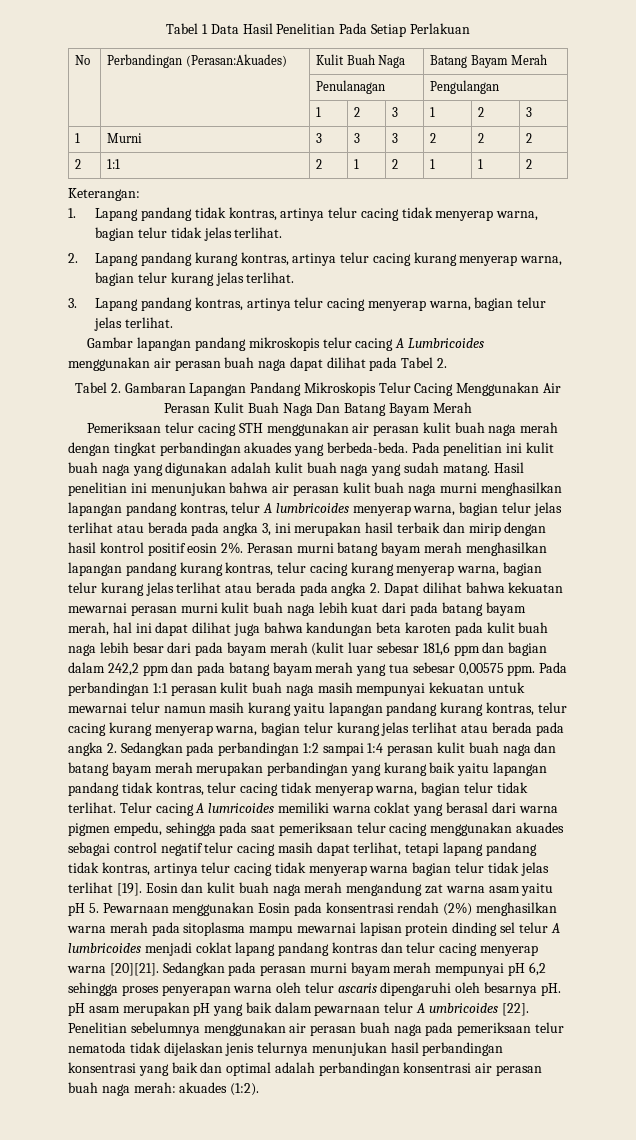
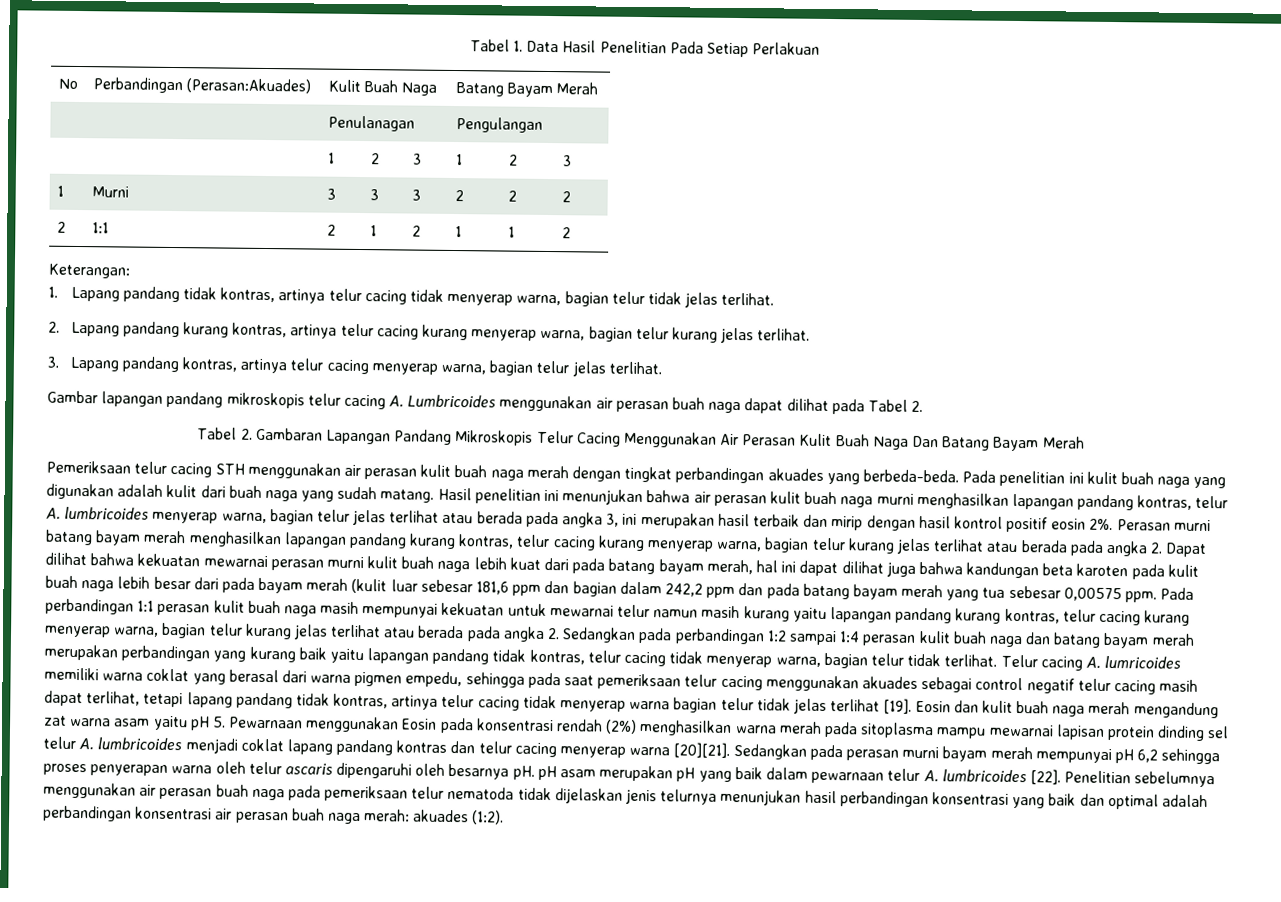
[166,23,209,34] Tabel 1 -> [469,39,524,52] Tabel 1.
[395,338,405,348] A -> [389,395,405,408] A.
(303, 467) none -> [200,485,226,498] dari
[263,503,273,513] A -> [46,507,61,520] A.
[195,803,205,813] A -> [1085,656,1101,669] A.
[550,923,560,933] A -> [79,738,95,751] A.
[416,1003,498,1013] A umbricoides -> [923,769,1027,783] A. lumbricoides

